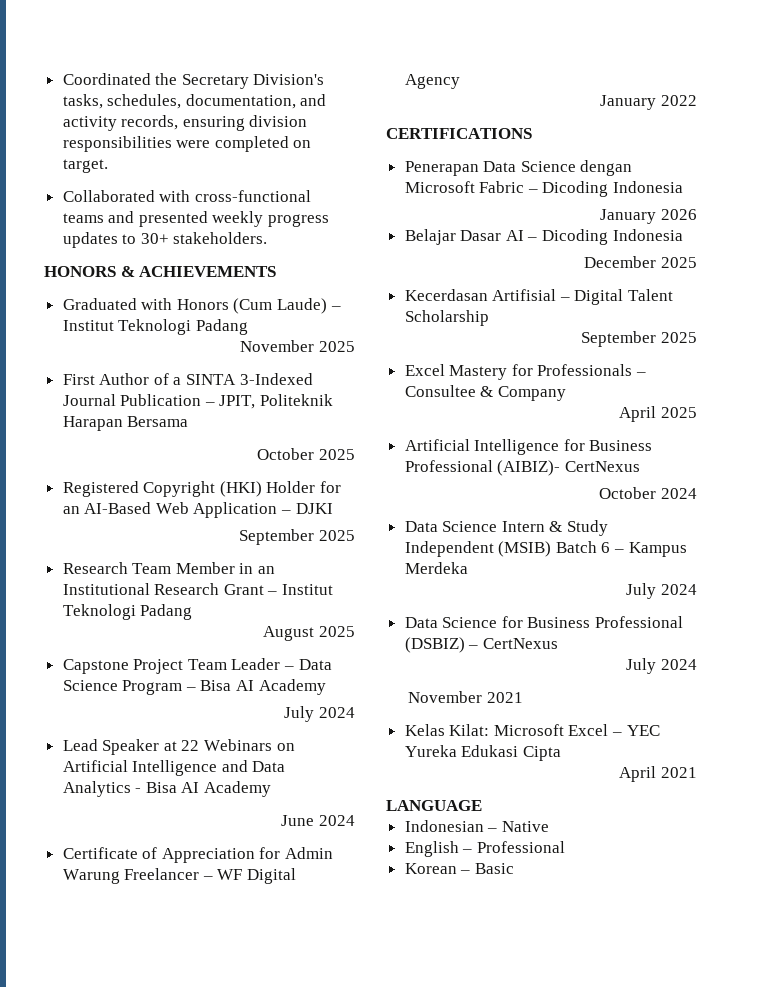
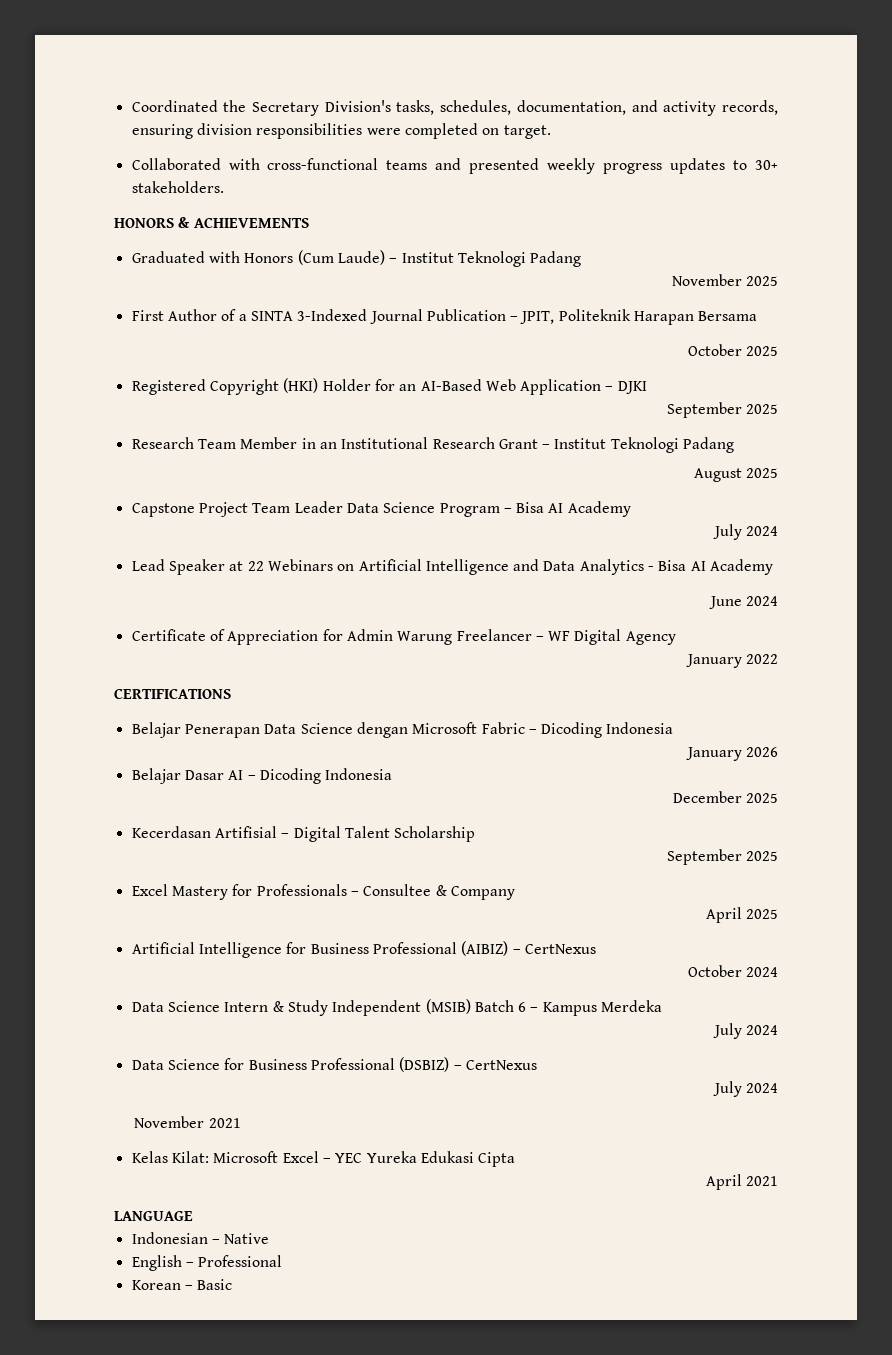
[284,666,295,670] – -> (343, 507) none
(532, 133) none -> [131,722,181,738] Belajar
[497,460,561,476] (AIBIZ)- -> [461,941,521,956] (AIBIZ) –

